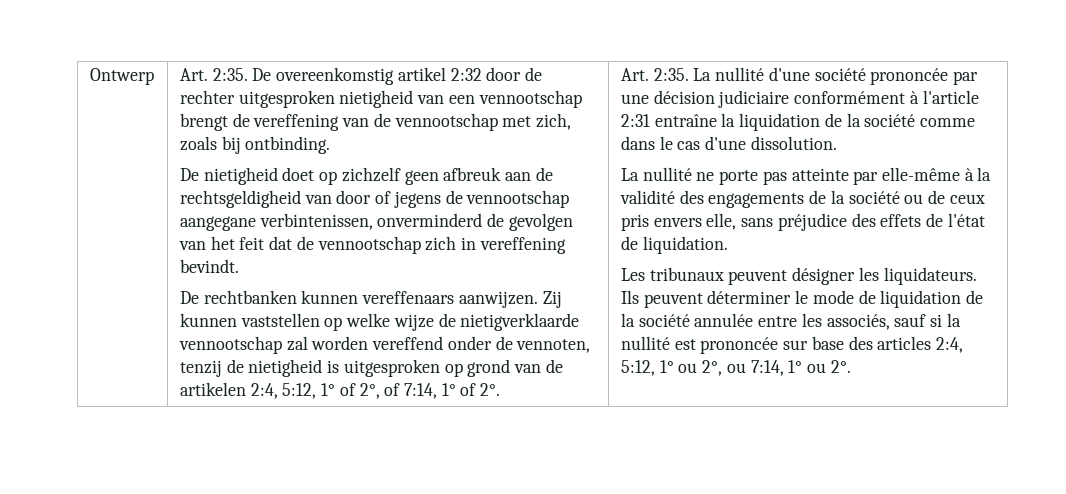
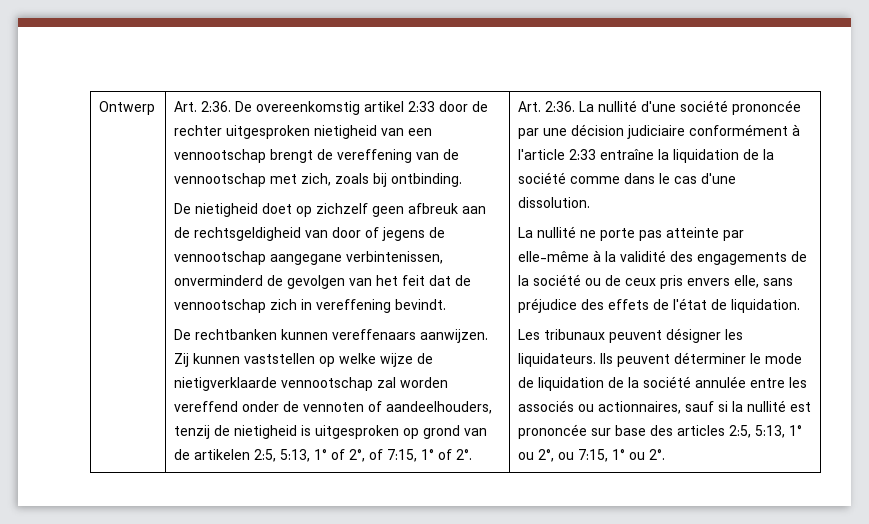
[212,68,248,81] 2:35. -> [201,101,232,112] 2:36.
[450,68,482,81] 2:32 -> [408,101,436,112] 2:33
[516,339,591,353] vennoten, -> [303,401,493,414] vennoten of aandeelhouders,
[250,383,317,399] 2:4, 5:12, -> [254,449,311,462] 2:5, 5:13,
[403,383,437,399] 7:14, -> [387,449,418,462] 7:15,
[653,68,689,81] 2:35. -> [545,101,576,112] 2:36.
[620,114,650,127] 2:31 -> [569,149,597,160] 2:33
[826,314,890,330] associés, -> [518,400,682,414] associés ou actionnaires,
[935,337,963,353] [620,360,655,376] 2:4, 5:12, -> [729,425,786,438] 2:5, 5:13,
[750,360,784,376] 7:14, -> [578,449,609,462] 7:15,

